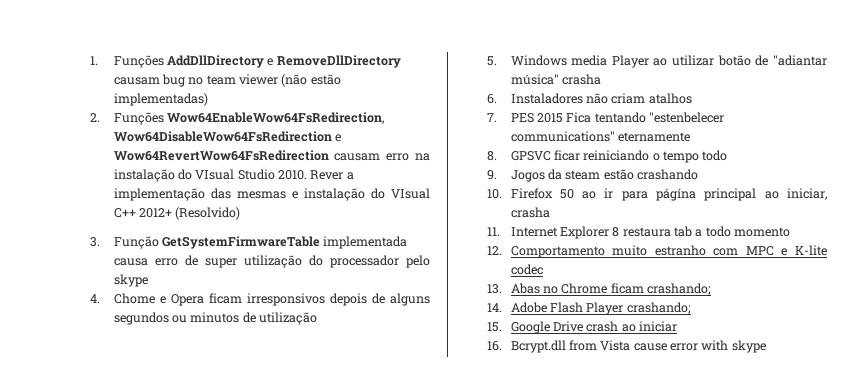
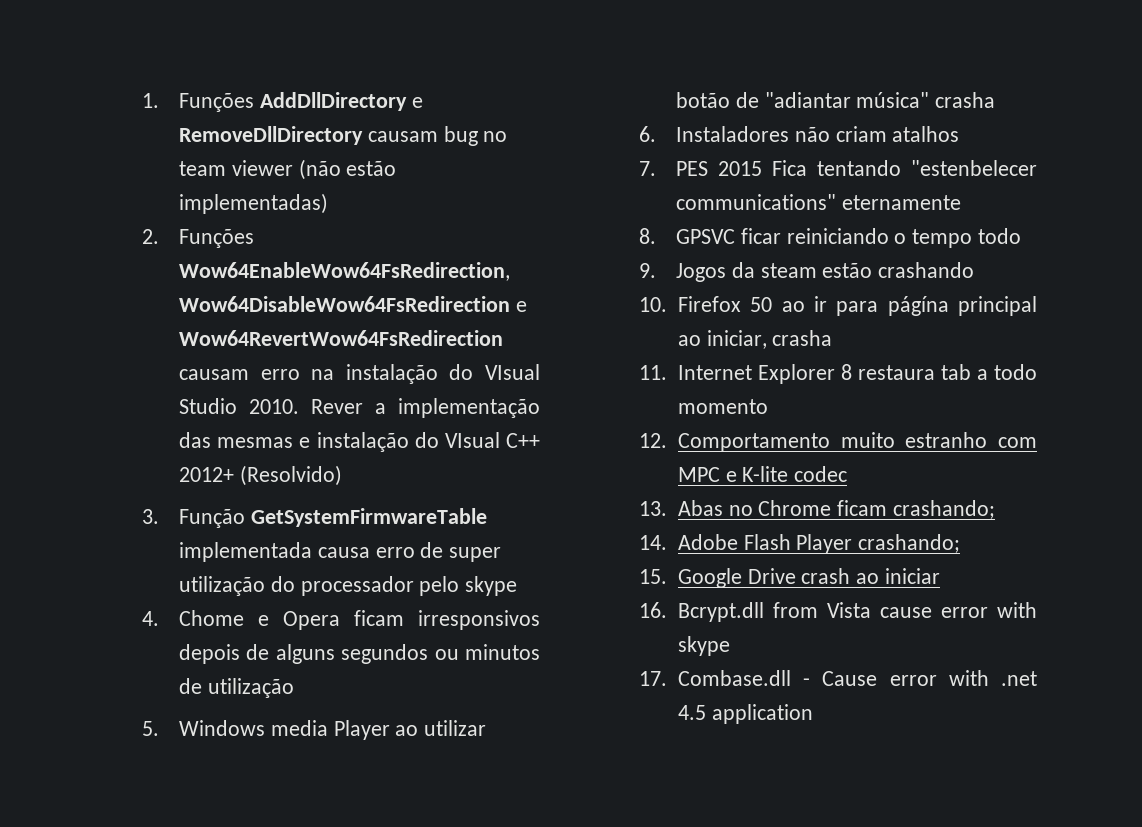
(766, 346) none -> [638,670,1037,686] [677,704,813,724] // 17. Combase.dll - Cause error with .net 4.5 application

